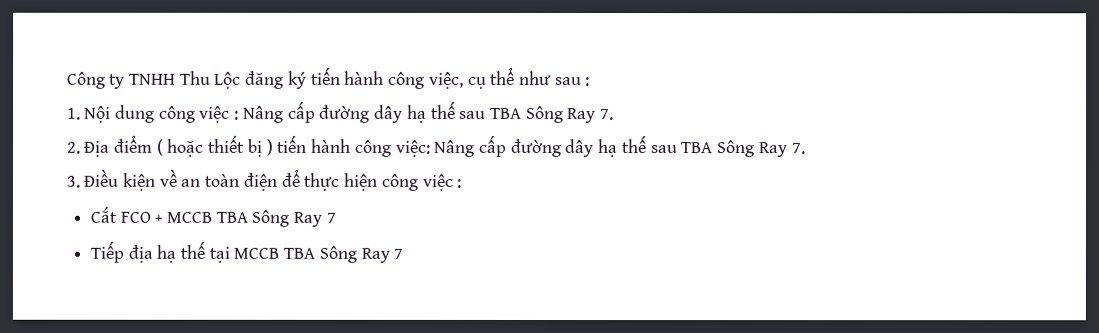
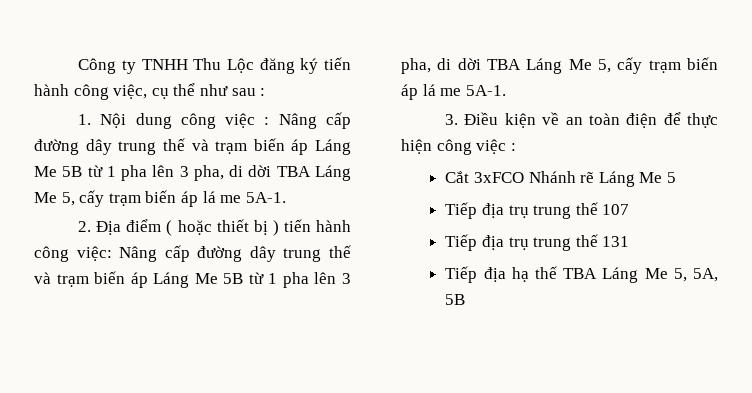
[406,100,615,124] hạ thế sau TBA Sông Ray 7. -> [118,138,351,155] [34,165,351,181] [34,190,286,207] trung thế và trạm biến áp Láng Me 5B từ 1 pha lên 3 pha, di dời TBA Láng Me 5, cấy trạm biến áp lá me 5A-1.
[598,135,806,158] hạ thế sau TBA Sông Ray 7. -> [283,245,351,262] [34,271,351,288] [401,57,718,74] [401,84,506,100] trung thế và trạm biến áp Láng Me 5B từ 1 pha lên 3 pha, di dời TBA Láng Me 5, cấy trạm biến áp lá me 5A-1.
[119,209,336,227] [89,240,404,263] FCO + MCCB TBA Sông Ray 7 // Tiếp địa hạ thế tại MCCB TBA Sông Ray 7 -> [473,171,676,187] [445,202,630,219] [445,234,630,251] [445,266,718,283] [445,294,466,305] 3xFCO Nhánh rẽ Láng Me 5 // Tiếp địa trụ trung thế 107 // Tiếp địa trụ trung thế 131 // Tiếp địa hạ thế TBA Láng Me 5, 5A, 5B

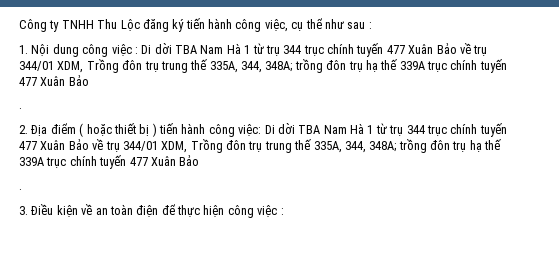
[278,112,351,129] [34,138,351,155] [34,165,351,181] [34,190,286,207] Nâng cấp đường dây trung thế và trạm biến áp Láng Me 5B từ 1 pha lên 3 pha, di dời TBA Láng Me 5, cấy trạm biến áp lá me 5A-1. -> [141,43,488,57] [19,59,507,73] [19,75,89,86] [19,108,22,109] Di dời TBA Nam Hà 1 từ trụ 344 trục chính tuyến 477 Xuân Bảo về trụ 344/01 XDM, Trồng đôn trụ trung thế 335A, 344, 348A; trồng đôn trụ hạ thế 339A trục chính tuyến 477 Xuân Bảo // .
[119,245,351,262] [34,271,351,288] [401,57,718,74] [401,84,506,100] Nâng cấp đường dây trung thế và trạm biến áp Láng Me 5B từ 1 pha lên 3 pha, di dời TBA Láng Me 5, cấy trạm biến áp lá me 5A-1. -> [264,123,507,137] [19,139,503,153] [19,155,200,169] [19,189,22,190] Di dời TBA Nam Hà 1 từ trụ 344 trục chính tuyến 477 Xuân Bảo về trụ 344/01 XDM, Trồng đôn trụ trung thế 335A, 344, 348A; trồng đôn trụ hạ thế 339A trục chính tuyến 477 Xuân Bảo // .
[445,171,676,187] [445,202,630,219] [445,234,630,251] [445,266,718,283] [445,294,466,305] // Cắt 3xFCO Nhánh rẽ Láng Me 5 // Tiếp địa trụ trung thế 107 // Tiếp địa trụ trung thế 131 // Tiếp địa hạ thế TBA Láng Me 5, 5A, 5B -> (284, 211) none

